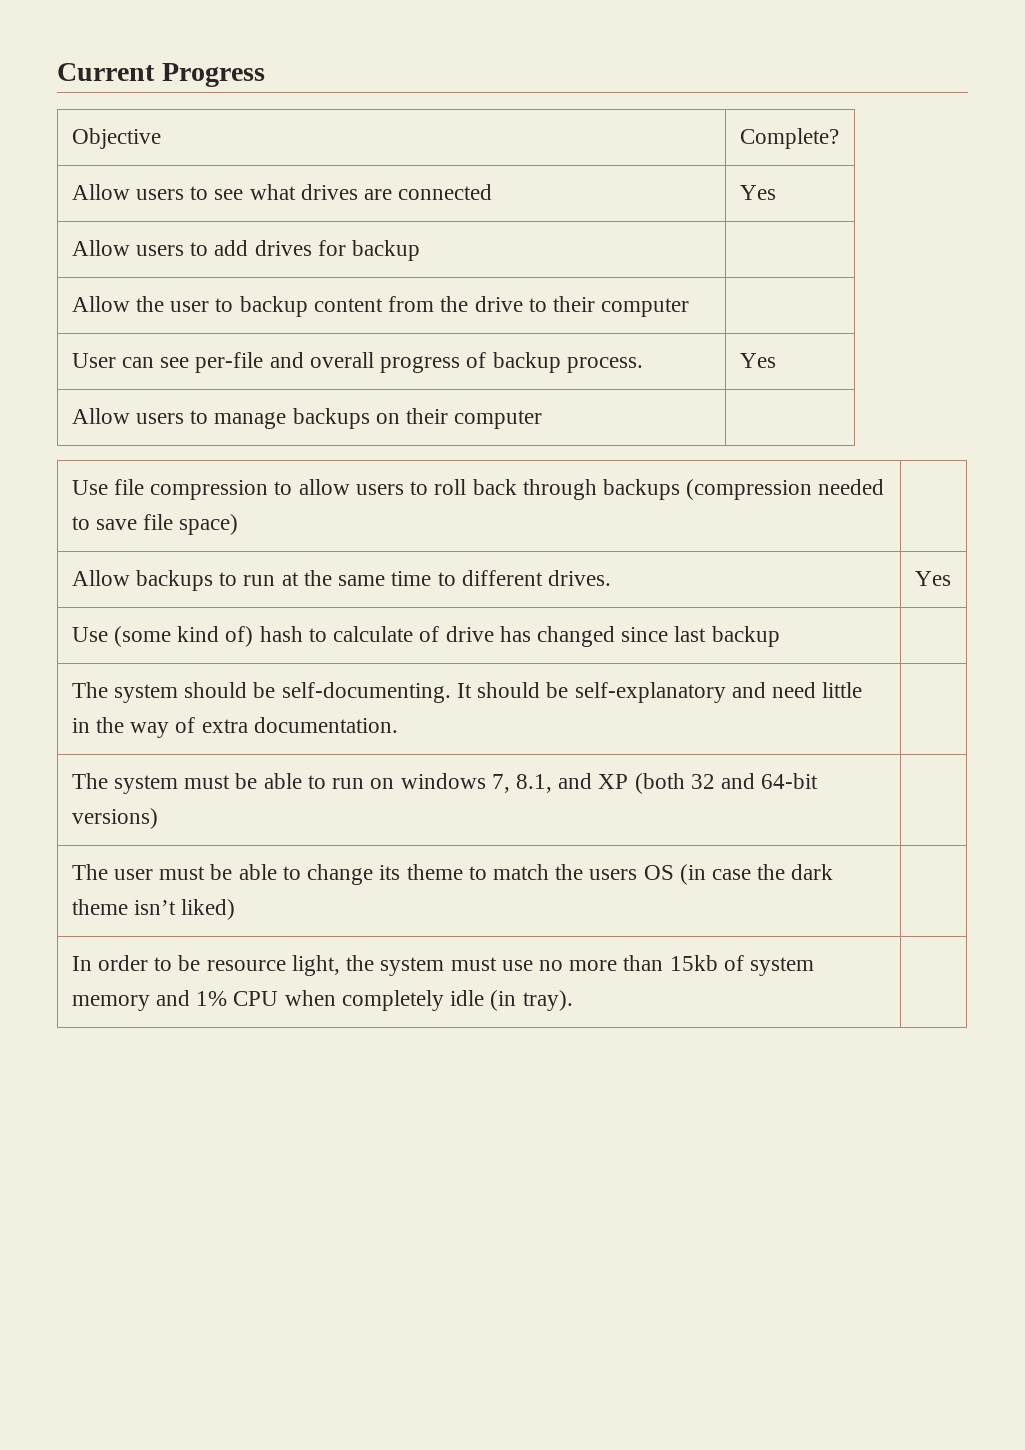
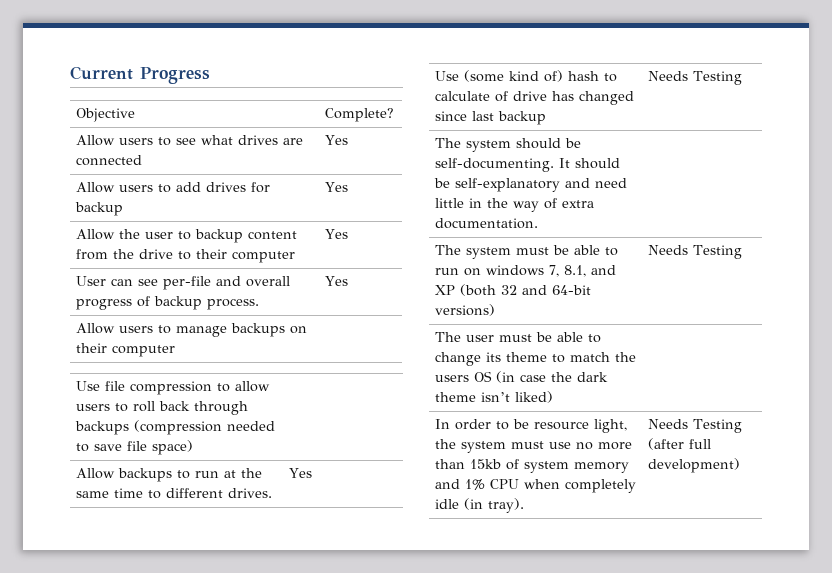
(421, 250) none -> [325,182,349,192] Yes
(690, 307) none -> [325,229,349,239] Yes
(780, 636) none -> [648,71,743,85] Needs Testing
(158, 818) none -> [648,245,743,259] Needs Testing
(573, 1000) none -> [648,419,743,433] [648,438,712,450] [648,458,741,473] Needs Testing (after full development)

